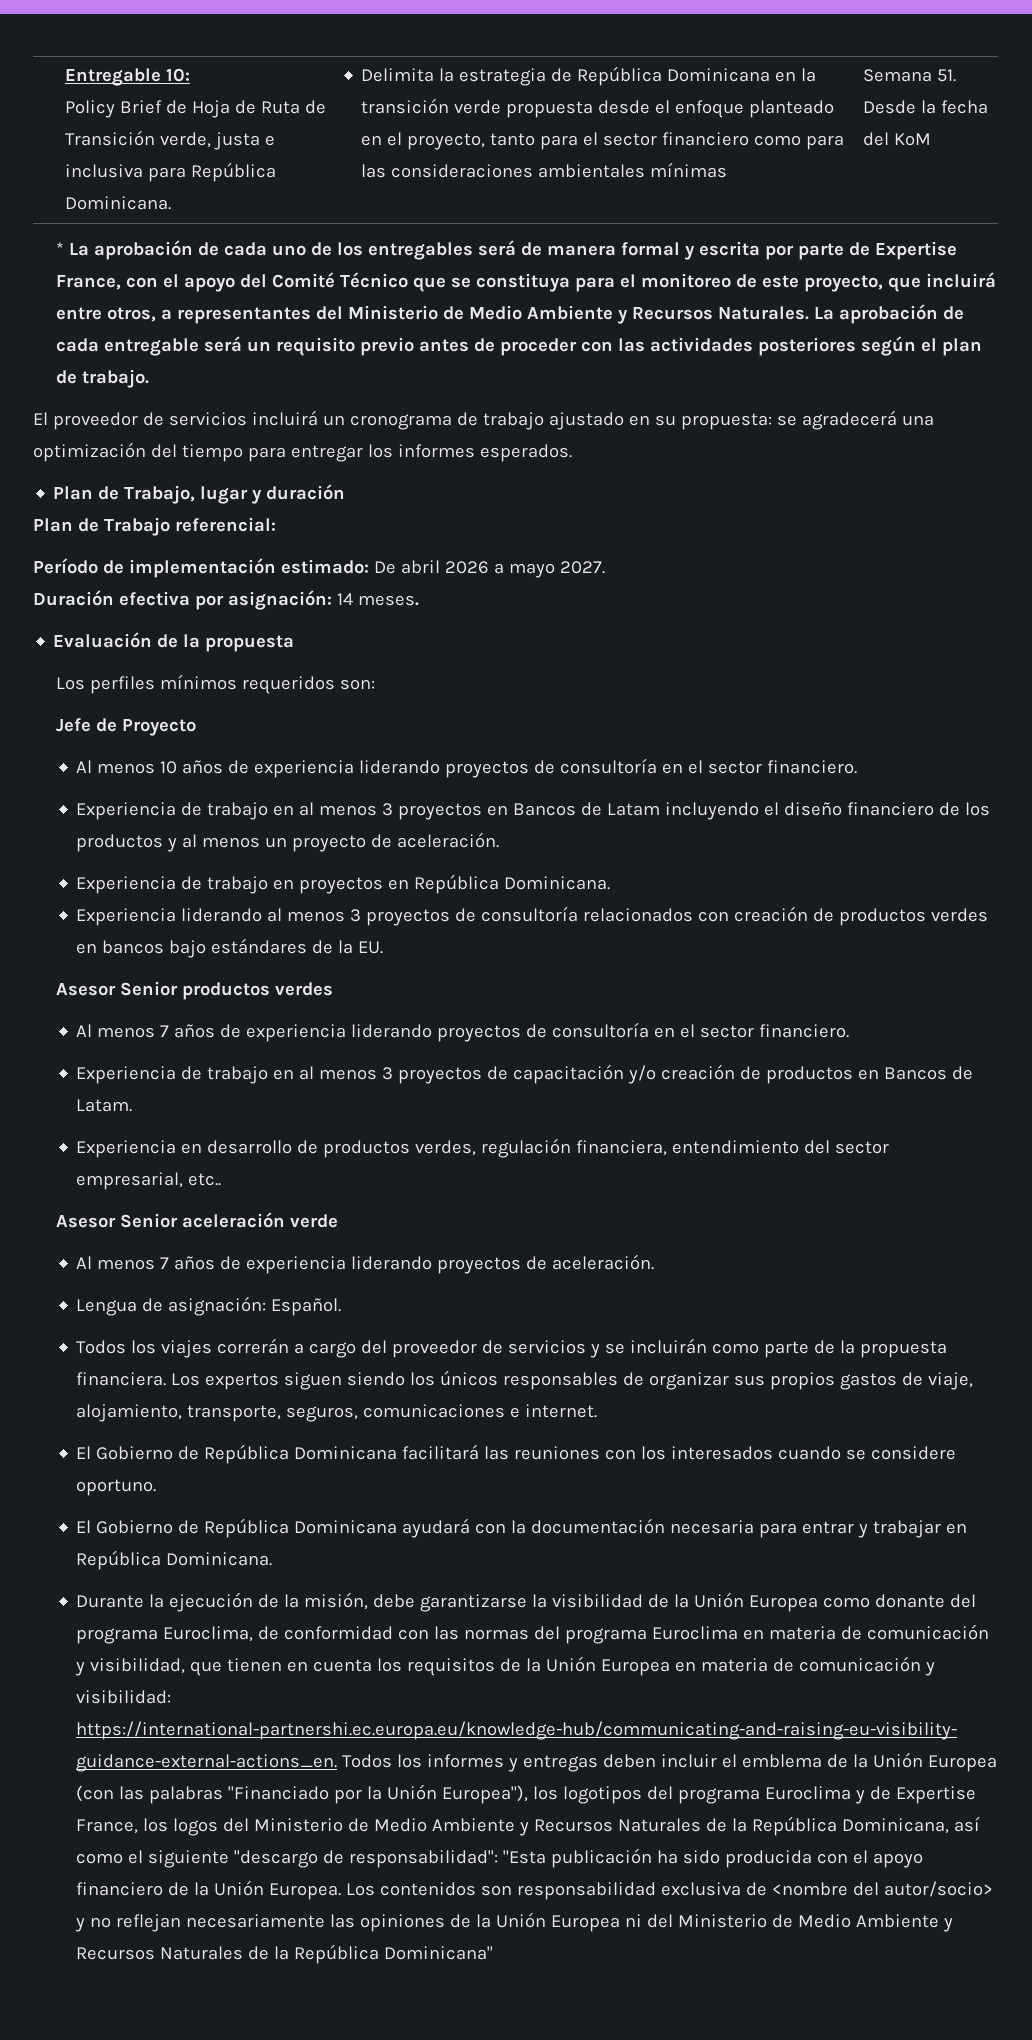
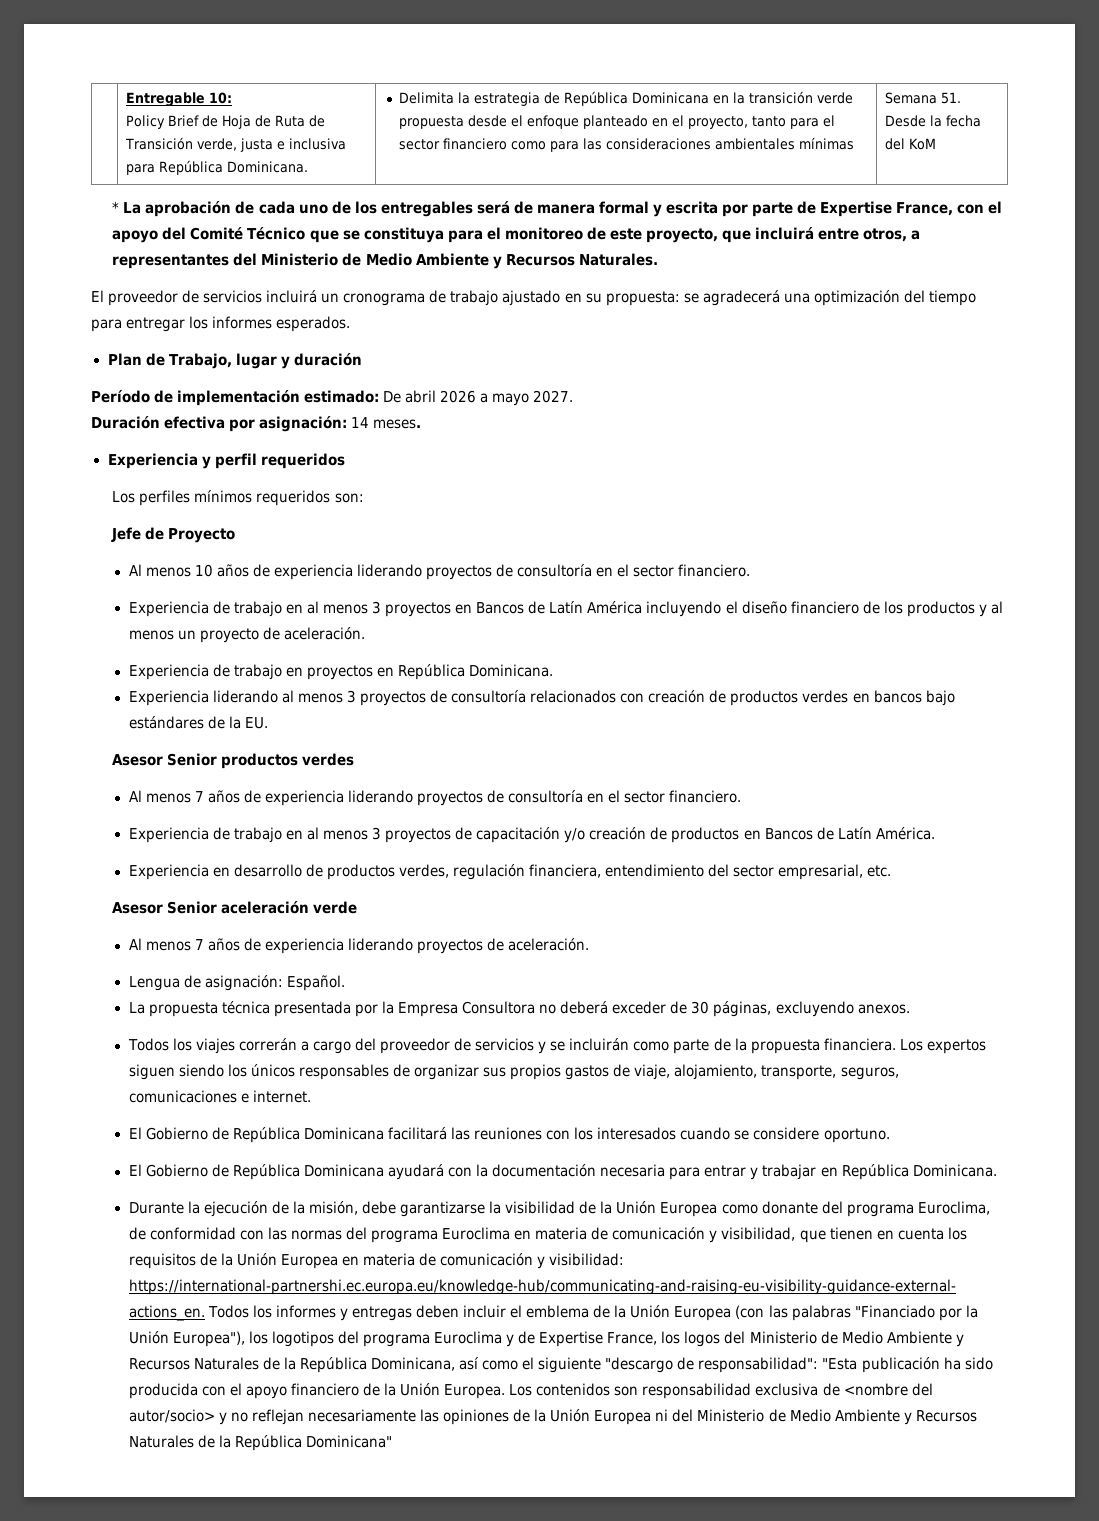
[813,304,964,324] [55,336,982,356] [55,369,149,388] La aprobación de cada entregable será un requisito previo antes de proceder con las actividades posteriores según el plan de trabajo. -> (658, 259) none
[33,517,276,536] // Plan de Trabajo referencial: -> (362, 359) none
[53,632,295,652] Evaluación de la propuesta -> [107,453,345,469] Experiencia y perfil requeridos
[607,803,661,816] Latam -> [549,601,643,614] Latín América
[76,1099,133,1112] Latam. -> [837,827,935,840] Latín América.
[188,1173,222,1186] etc.. -> [867,865,892,877] etc.
(342, 1307) none -> [128,1001,910,1017] // La propuesta técnica presentada por la Empresa Consultora no deberá exceder de 30 páginas, excluyendo anexos.

